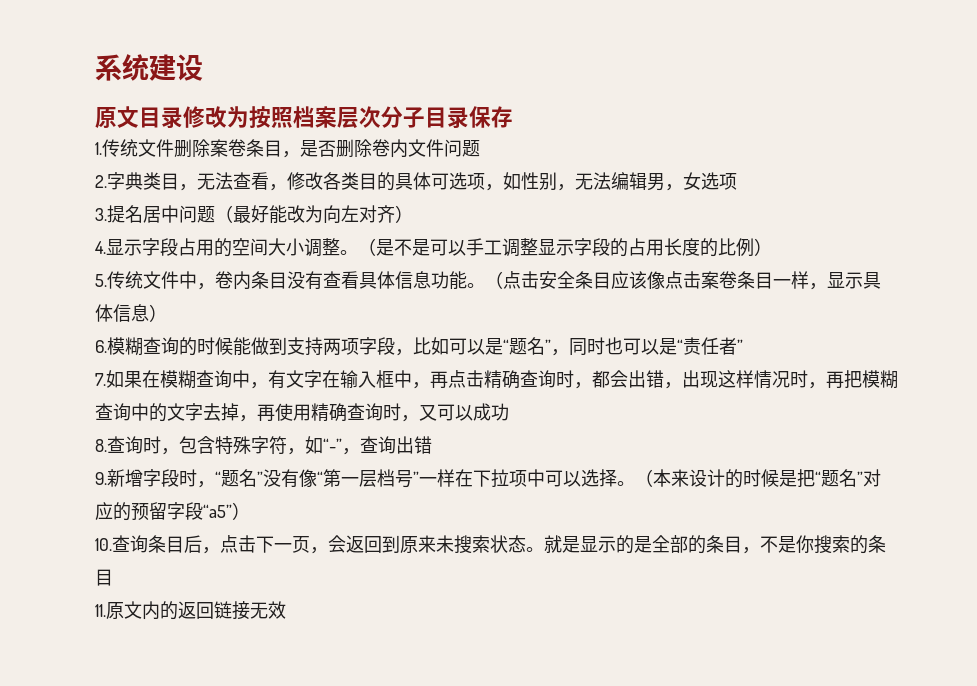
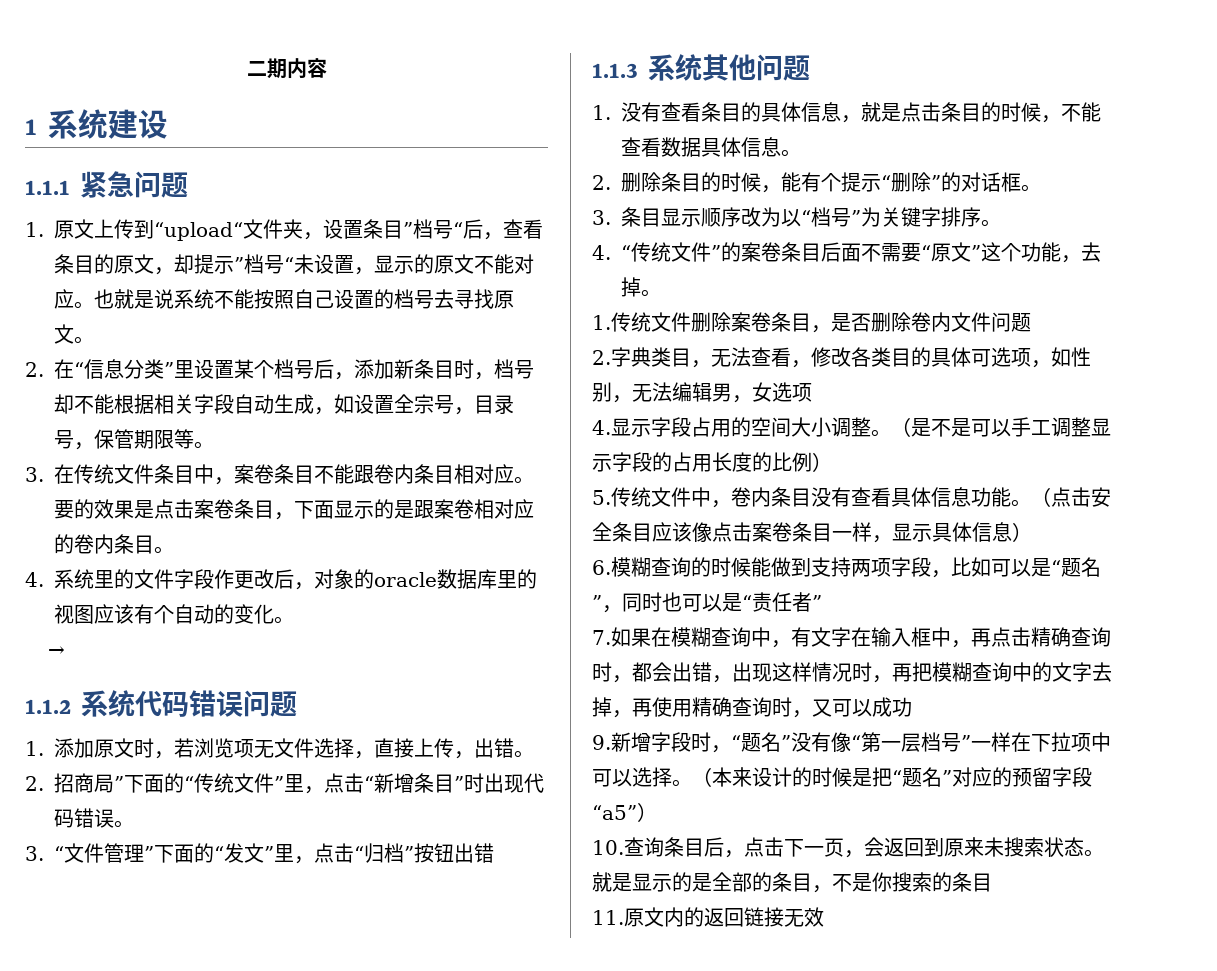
(95, 67) none -> [246,58,327,79] [25,119,37,135] 二期内容 // 1
[95,106,513,129] 原文目录修改为按照档案层次分子目录保存 -> [25,171,188,198] [25,219,543,241] [54,254,534,275] [54,289,514,309] [54,324,94,344] [25,359,534,380] [54,394,514,415] [54,429,214,450] [25,464,534,485] [54,499,534,520] [54,534,174,554] [25,569,537,590] [54,604,294,624] [47,646,65,657] [25,690,297,717] [25,738,534,759] [25,773,544,794] [54,808,134,828] [25,843,494,864] [592,54,810,81] [592,102,1101,123] [621,137,801,157] [592,172,1041,193] [592,207,1001,227] [592,242,1101,263] [621,277,661,297] 1.1.1紧急问题 // 1.原文上传到“upload“文件夹，设置条目”档号“后，查看条目的原文，却提示”档号“未设置，显示的原文不能对应。也就是说系统不能按照自己设置的档号去寻找原文。 // 2.在“信息分类”里设置某个档号后，添加新条目时，档号却不能根据相关字段自动生成，如设置全宗号，目录号，保管期限等。 // 3.在传统文件条目中，案卷条目不能跟卷内条目相对应。要的效果是点击案卷条目，下面显示的是跟案卷相对应的卷内条目。 // 4.系统里的文件字段作更改后，对象的oracle数据库里的视图应该有个自动的变化。 // → // 1.1.2系统代码错误问题 // 1.添加原文时，若浏览项无文件选择，直接上传，出错。 // 2.招商局”下面的“传统文件”里，点击“新增条目”时出现代码错误。 // 3. “文件管理”下面的“发文”里，点击“归档”按钮出错 // 1.1.3系统其他问题 // 1.没有查看条目的具体信息，就是点击条目的时候，不能查看数据具体信息。 // 2.删除条目的时候，能有个提示“删除”的对话框。 // 3.条目显示顺序改为以“档号”为关键字排序。 // 4. “传统文件”的案卷条目后面不需要“原文”这个功能，去掉。
[95,205,413,224] // 3.提名居中问题（最好能改为向左对齐） -> (812, 392) none
[95,436,432,455] // 8.查询时，包含特殊字符，如“-”，查询出错 -> (912, 707) none

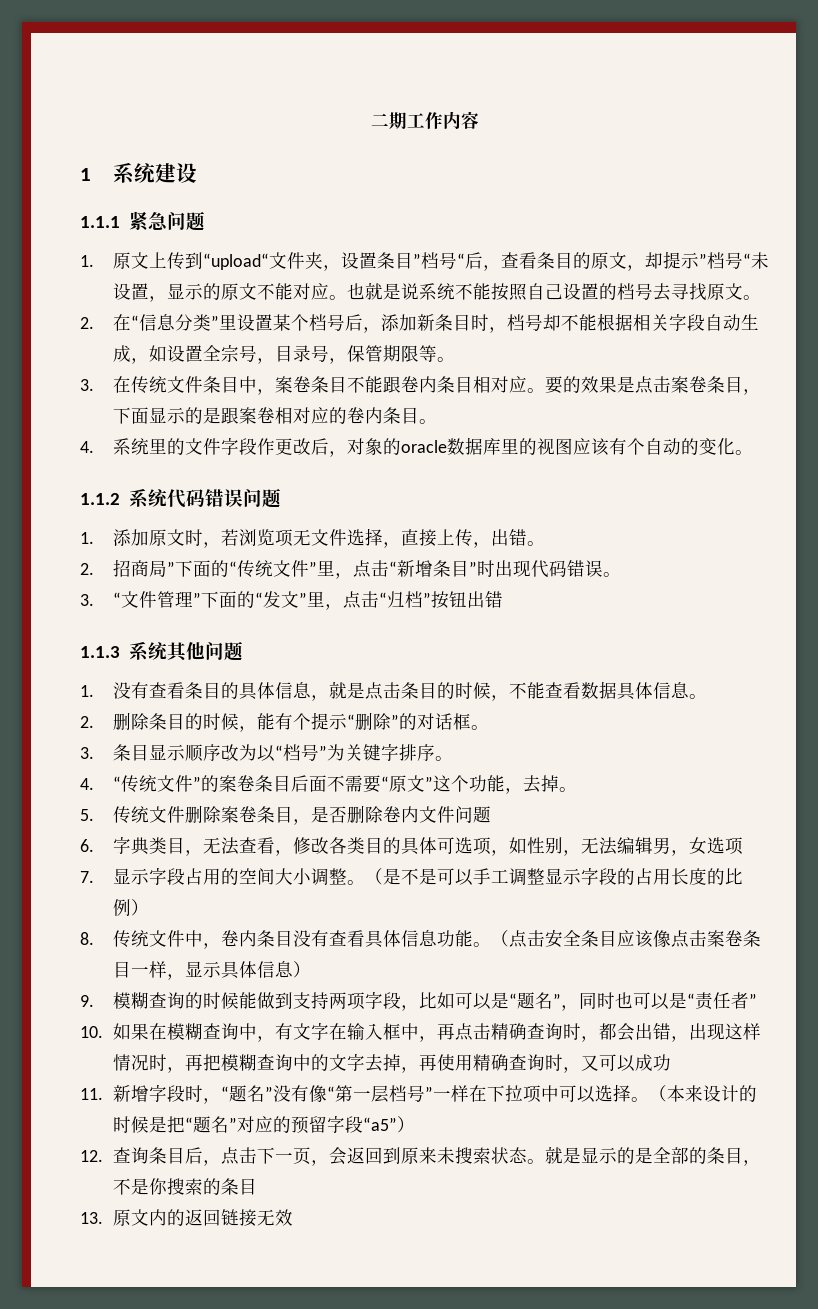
(287, 68) none -> [407,112,443,129] 工作
[47,646,65,657] // → -> (754, 452) none
[592,315,611,330] 1. -> [80,809,94,821] 5.
[592,350,611,365] 2. -> [80,839,94,852] 6.
[592,420,611,435] 4. -> [80,871,94,883] 7.
[592,490,611,505] 5. -> [80,932,94,945] 8.
[592,560,611,575] 6. -> [80,995,94,1007] 9.
[592,630,611,645] 7. -> [80,1026,103,1038] 10.
[592,735,611,750] 9. -> [80,1088,103,1100] 11.
[592,840,624,855] 10. -> [80,1150,103,1162] 12.
[592,910,624,925] 11. -> [80,1212,103,1224] 13.

